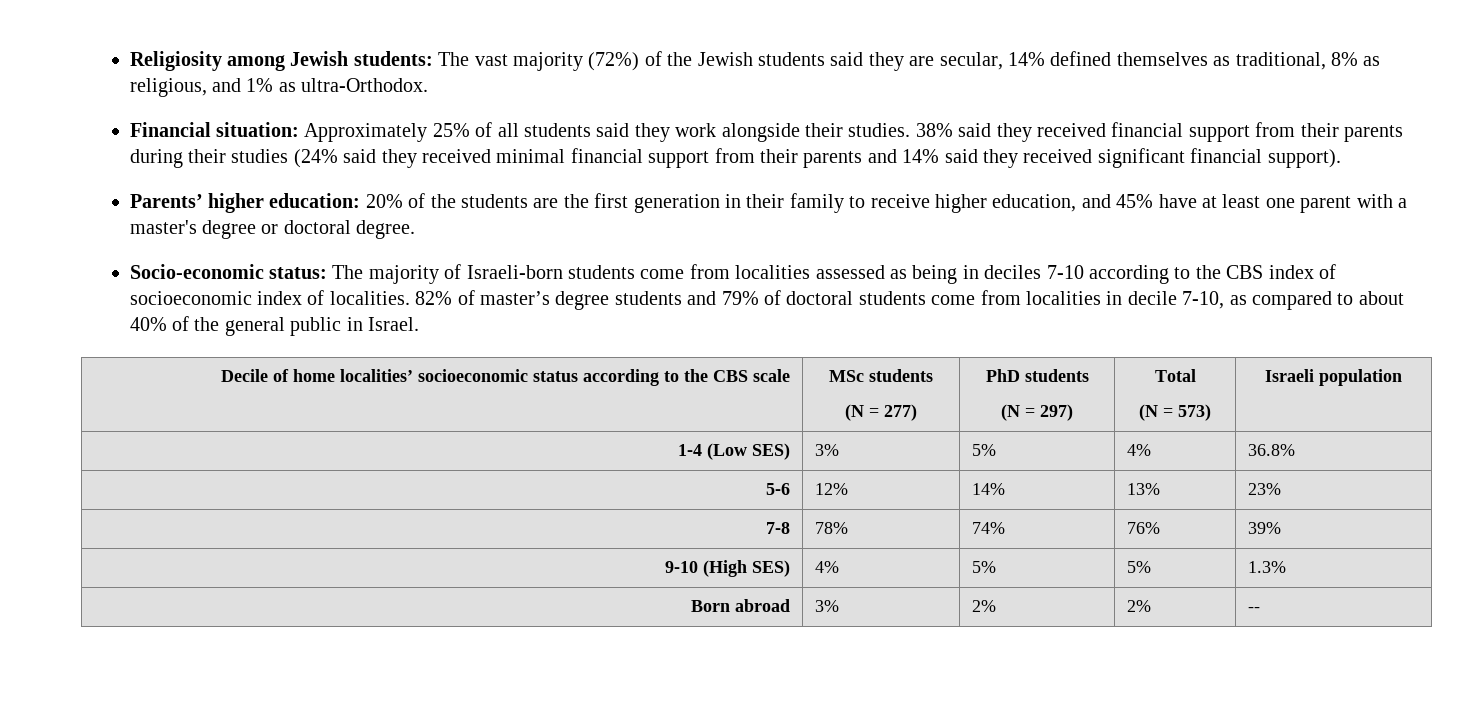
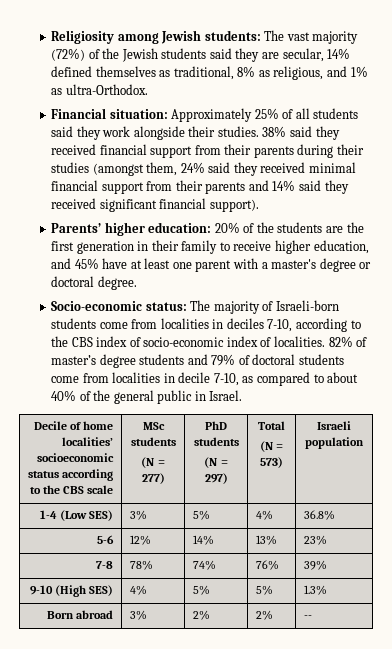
[293,149,338,168] (24% -> [92,162,205,176] (amongst them, 24%
[815,265,958,284] assessed as being -> (209, 323) none
[1046,265,1084,279] 7-10 -> [267,319,293,332] 7-10,
[129,291,252,305] socioeconomic -> [143,337,225,347] socio-economic

